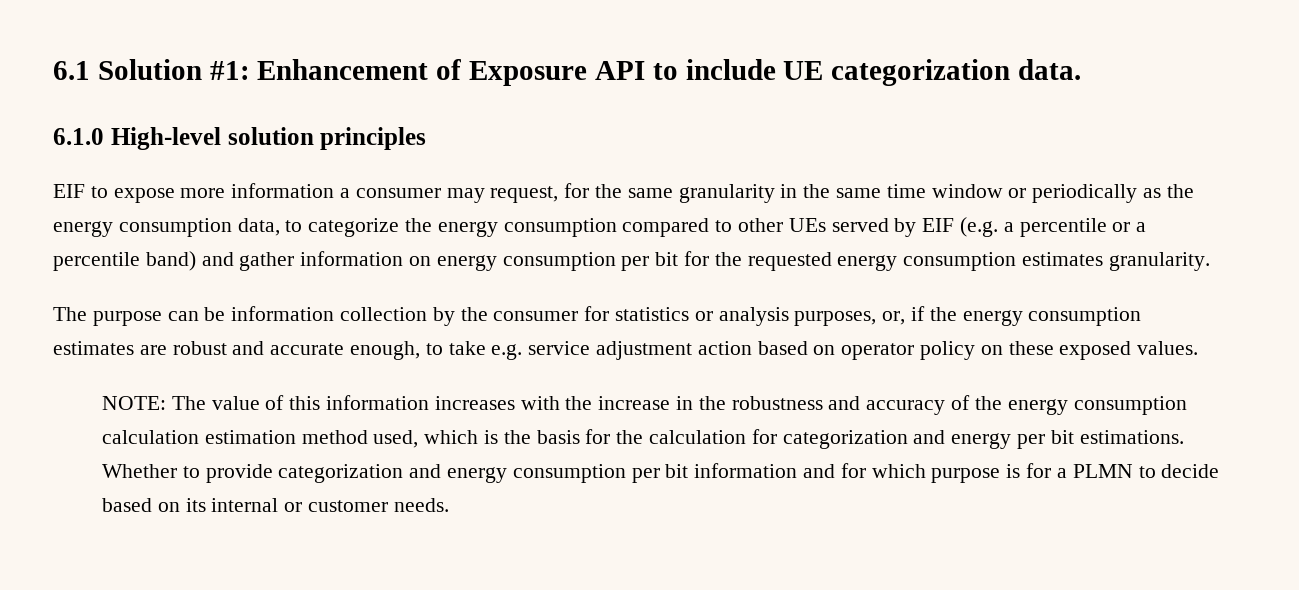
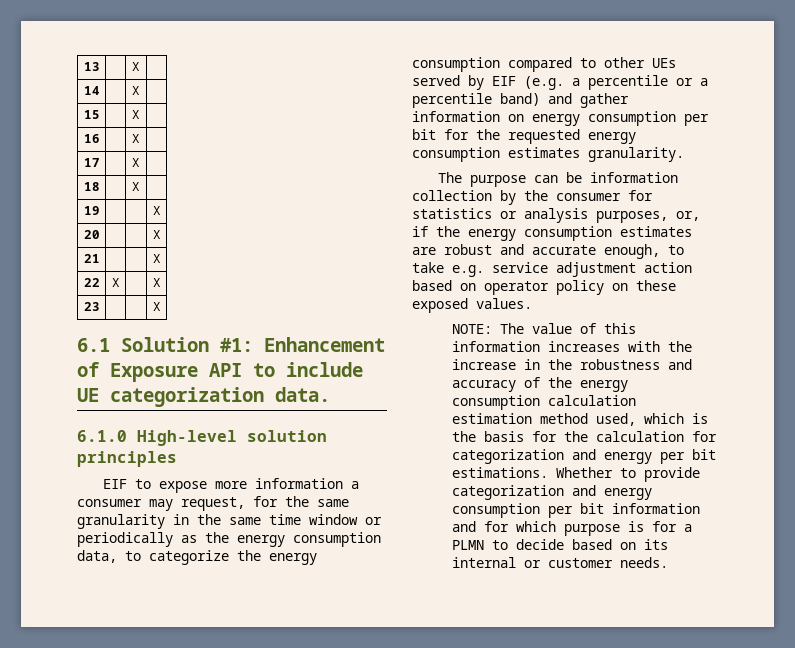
(53, 70) none -> [83,62,100,71] [132,62,140,71] [83,86,100,95] [132,86,140,95] [83,110,100,119] [132,110,140,119] [83,134,100,143] [132,134,140,143] [83,158,100,167] [132,158,140,167] [83,182,100,191] [132,182,140,191] [83,206,100,215] [152,206,161,215] [83,230,100,239] [152,230,161,239] [83,254,100,263] [152,254,161,263] [83,278,100,287] [111,278,120,287] [152,278,161,287] [83,302,100,311] [152,302,161,311] 13 | | X | // 14 | | X | // 15 | | X | // 16 | | X | // 17 | | X | // 18 | | X | // 19 | | | X // 20 | | | X // 21 | | | X // 22 | X | | X // 23 | | | X //

